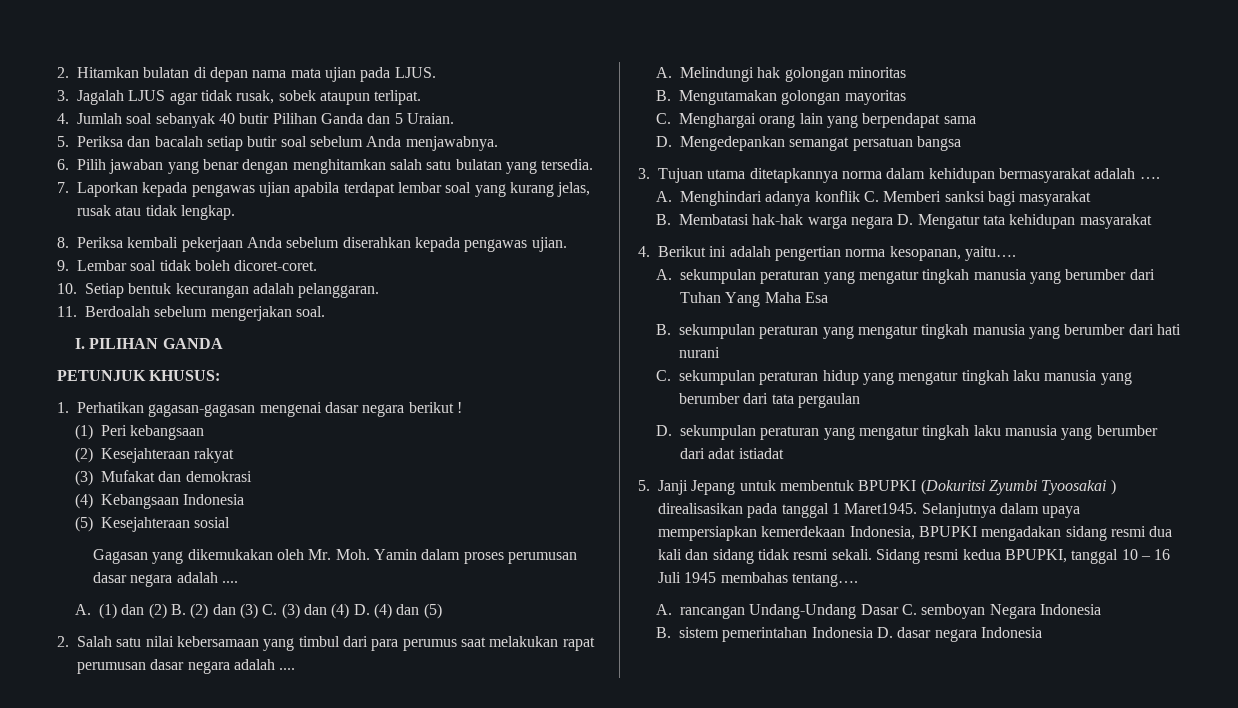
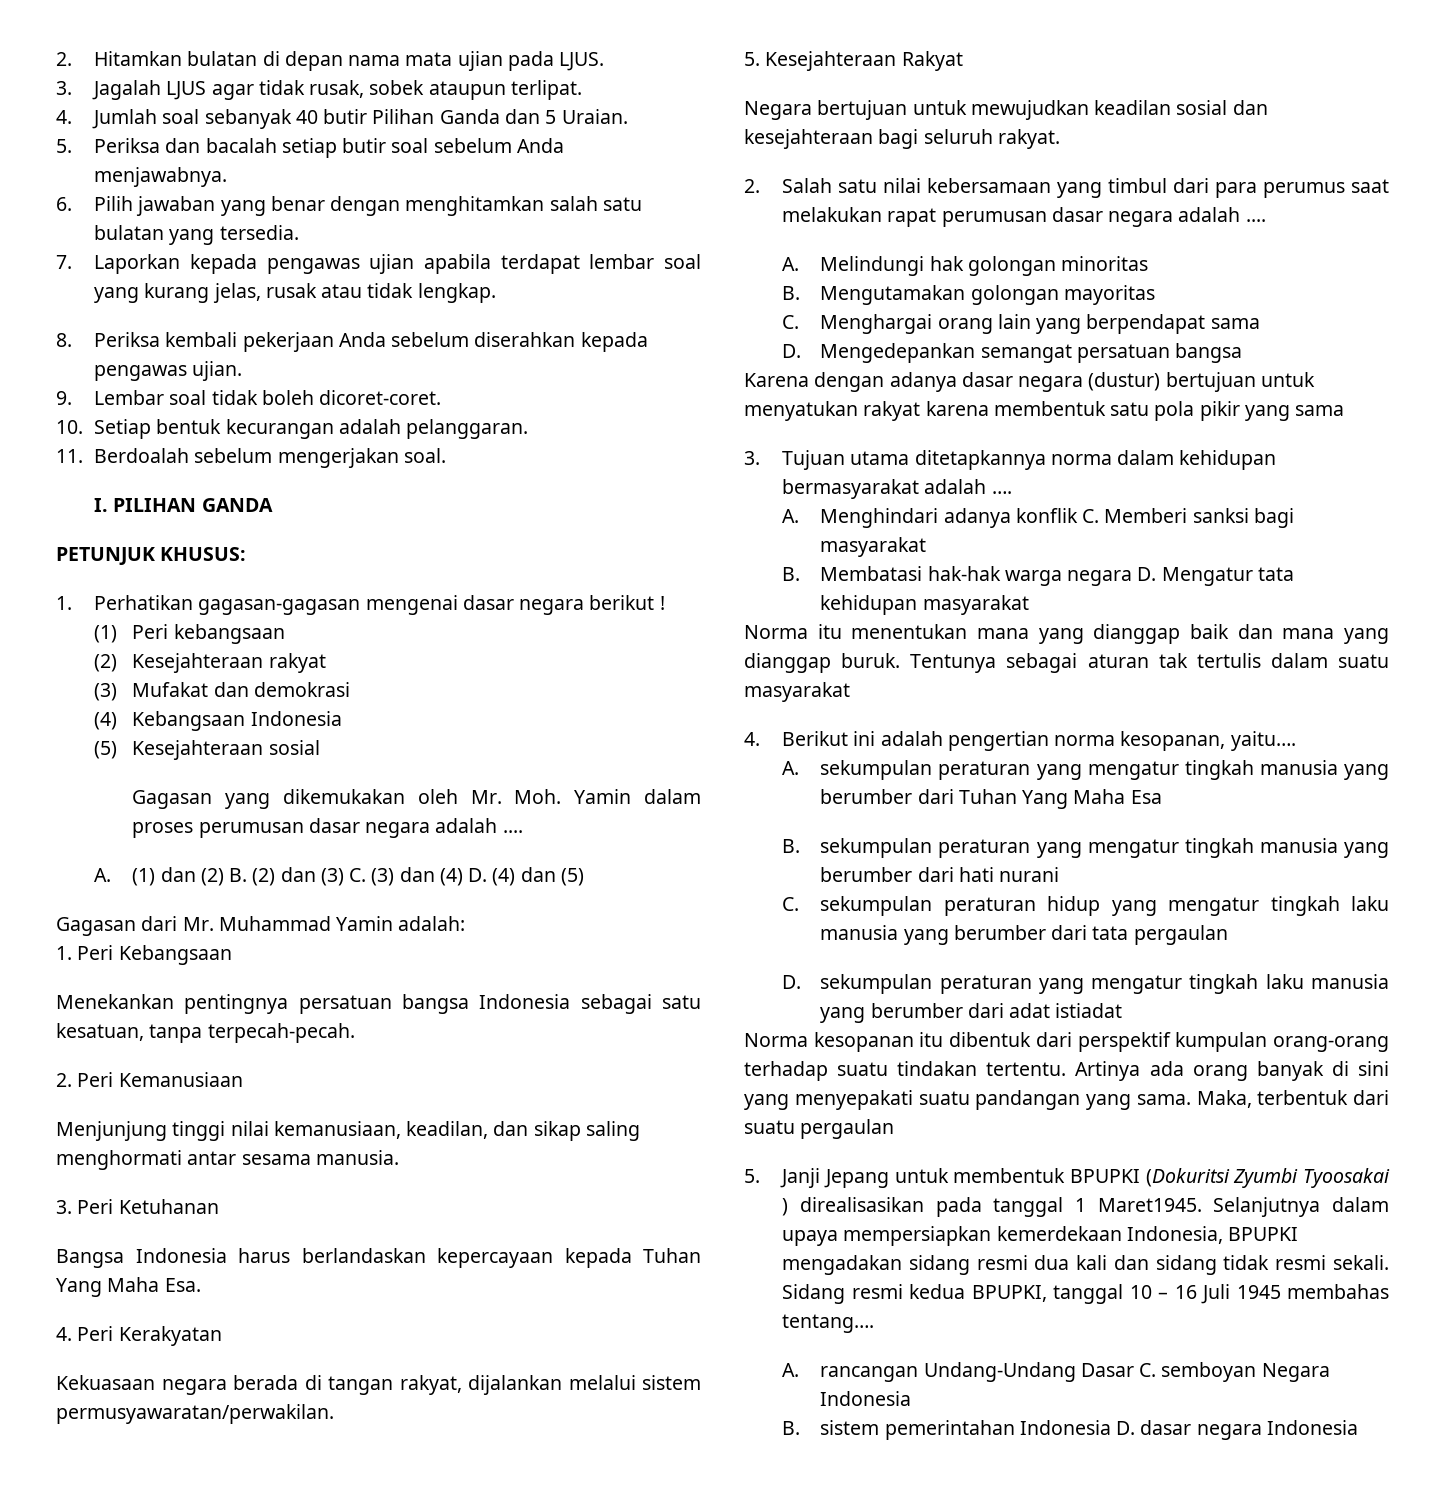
(442, 611) none -> [56,916,466,936] [56,945,232,965] [56,994,701,1014] [56,1023,355,1043] [56,1072,243,1087] [56,1121,640,1141] [56,1150,399,1170] [56,1199,219,1214] [56,1248,701,1268] [56,1277,201,1297] [56,1326,222,1346] [56,1375,701,1395] [56,1404,334,1424] [744,51,963,71] [744,100,1268,120] [744,129,1060,149] // Gagasan dari Mr. Muhammad Yamin adalah: // 1. Peri Kebangsaan // Menekankan pentingnya persatuan bangsa Indonesia sebagai satu kesatuan, tanpa terpecah-pecah. // 2. Peri Kemanusiaan // Menjunjung tinggi nilai kemanusiaan, keadilan, dan sikap saling menghormati antar sesama manusia. // 3. Peri Ketuhanan // Bangsa Indonesia harus berlandaskan kepercayaan kepada Tuhan Yang Maha Esa. // 4. Peri Kerakyatan // Kekuasaan negara berada di tangan rakyat, dijalankan melalui sistem permusyawaratan/perwakilan. // 5. Kesejahteraan Rakyat // Negara bertujuan untuk mewujudkan keadilan sosial dan kesejahteraan bagi seluruh rakyat.
(962, 143) none -> [744,372,1315,392] [744,401,1345,421] // Karena dengan adanya dasar negara (dustur) bertujuan untuk menyatukan rakyat karena membentuk satu pola pikir yang sama
(1152, 221) none -> [744,624,1389,644] [744,653,1389,673] [744,682,850,702] // Norma itu menentukan mana yang dianggap baik dan mana yang dianggap buruk. Tentunya sebagai aturan tak tertulis dalam suatu masyarakat
(784, 453) none -> [744,1032,1389,1052] [744,1061,1389,1081] [744,1090,1389,1110] [744,1119,895,1139] // Norma kesopanan itu dibentuk dari perspektif kumpulan orang-orang terhadap suatu tindakan tertentu. Artinya ada orang banyak di sini yang menyepakati suatu pandangan yang sama. Maka, terbentuk dari suatu pergaulan

